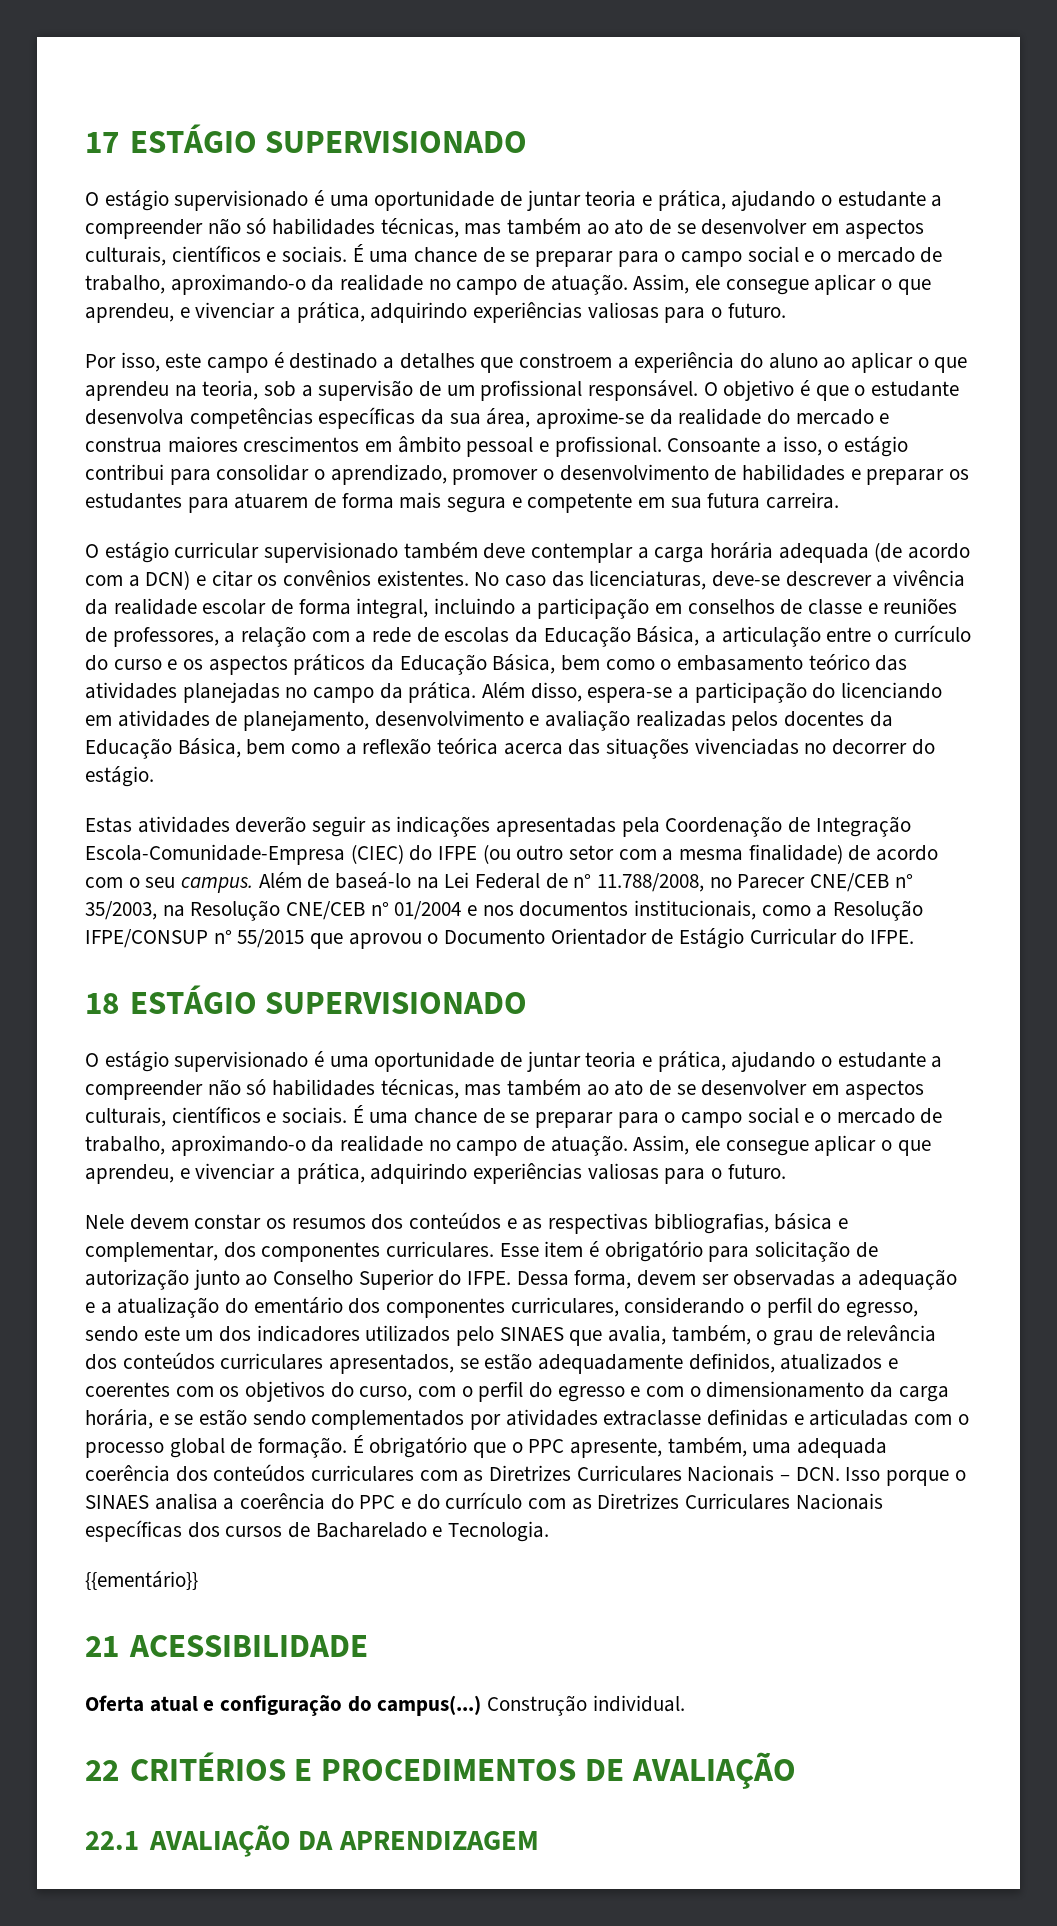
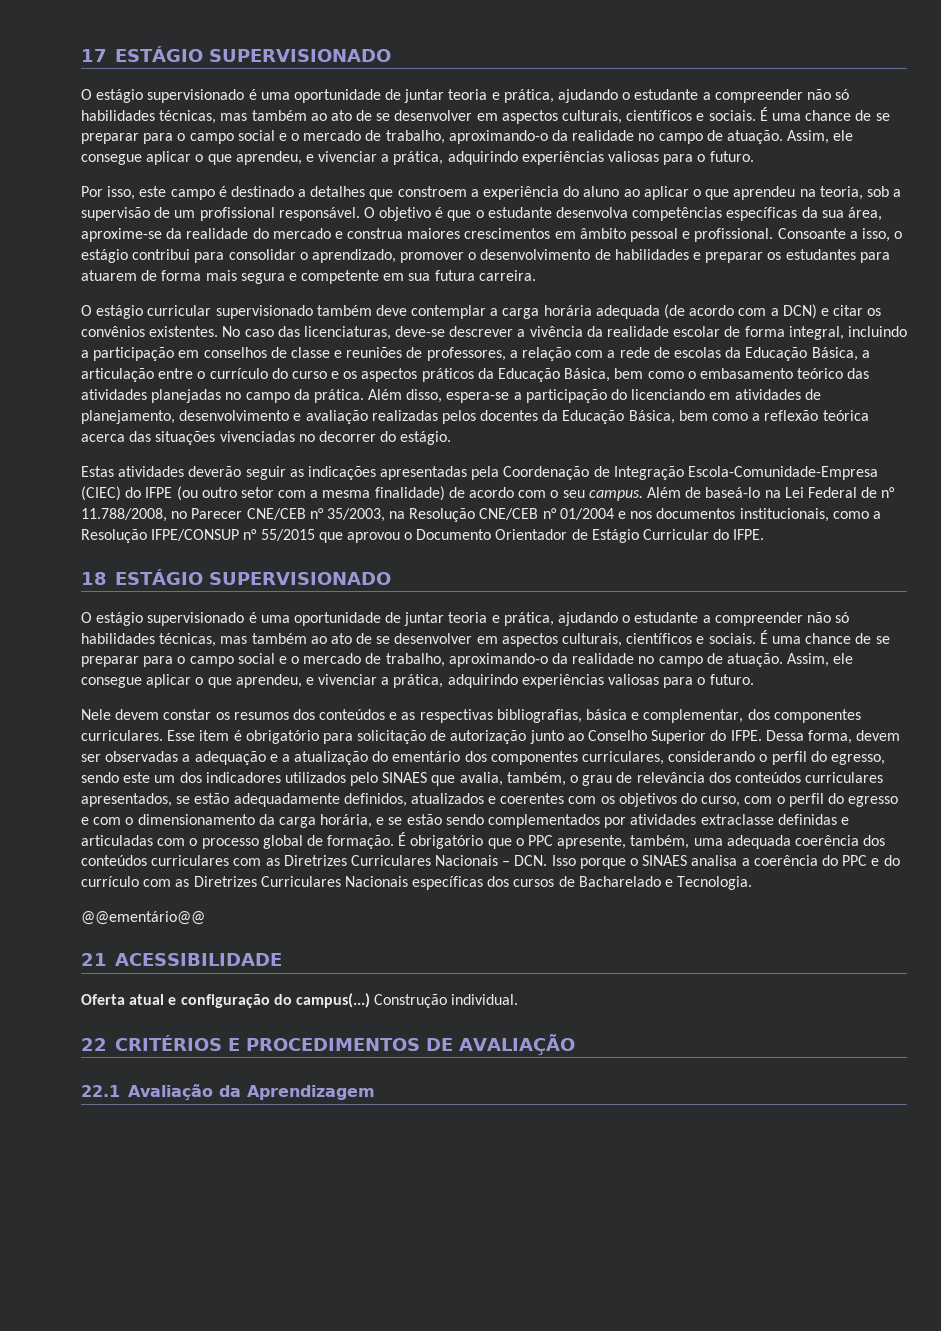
[85,1571,198,1590] {{ementário}} -> [81,911,205,925] @@ementário@@
[148,1825,539,1857] AVALIAÇÃO DA APRENDIZAGEM -> [127,1084,375,1100] Avaliação da Aprendizagem

